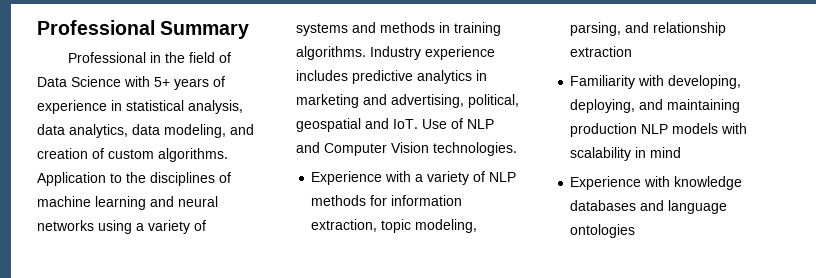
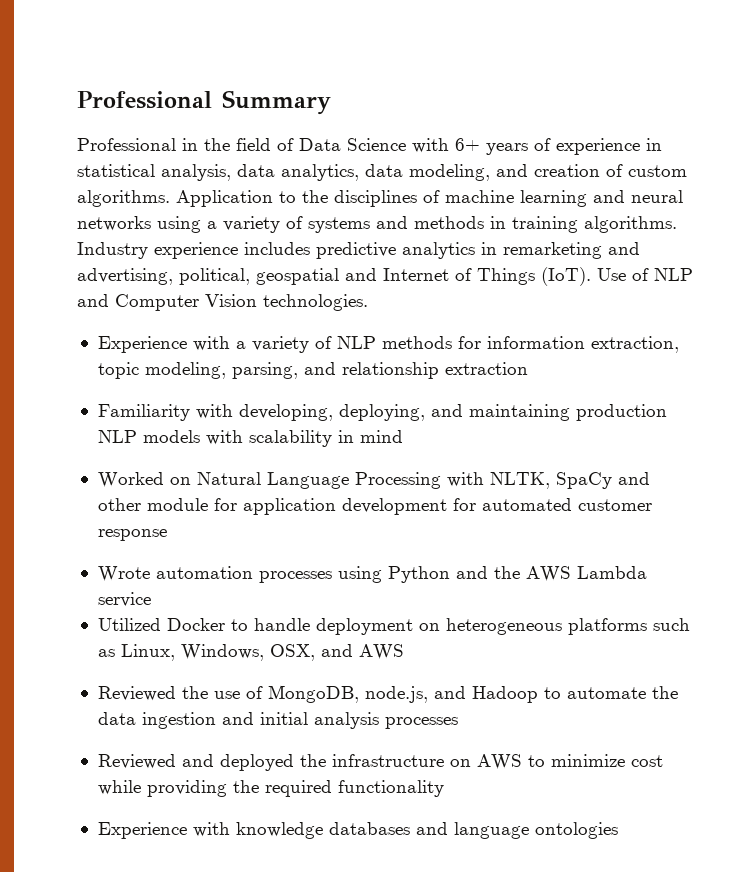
[154,77,170,87] 5+ -> [455,138,480,151] 6+
[296,94,359,108] marketing -> [503,242,602,259] remarketing
[393,119,418,129] IoT. -> [383,267,591,286] Internet of Things (IoT).
(682, 152) none -> [97,472,650,489] [97,498,652,515] [97,529,167,541] [97,566,647,583] [97,592,151,607] [97,618,690,635] [97,644,404,661] [97,685,678,703] [97,712,458,729] [97,754,663,771] [97,780,444,797] // Worked on Natural Language Processing with NLTK, SpaCy and other module for application development for automated customer response // Wrote automation processes using Python and the AWS Lambda service // Utilized Docker to handle deployment on heterogeneous platforms such as Linux, Windows, OSX, and AWS // Reviewed the use of MongoDB, node.js, and Hadoop to automate the data ingestion and initial analysis processes // Reviewed and deployed the infrastructure on AWS to minimize cost while providing the required functionality

